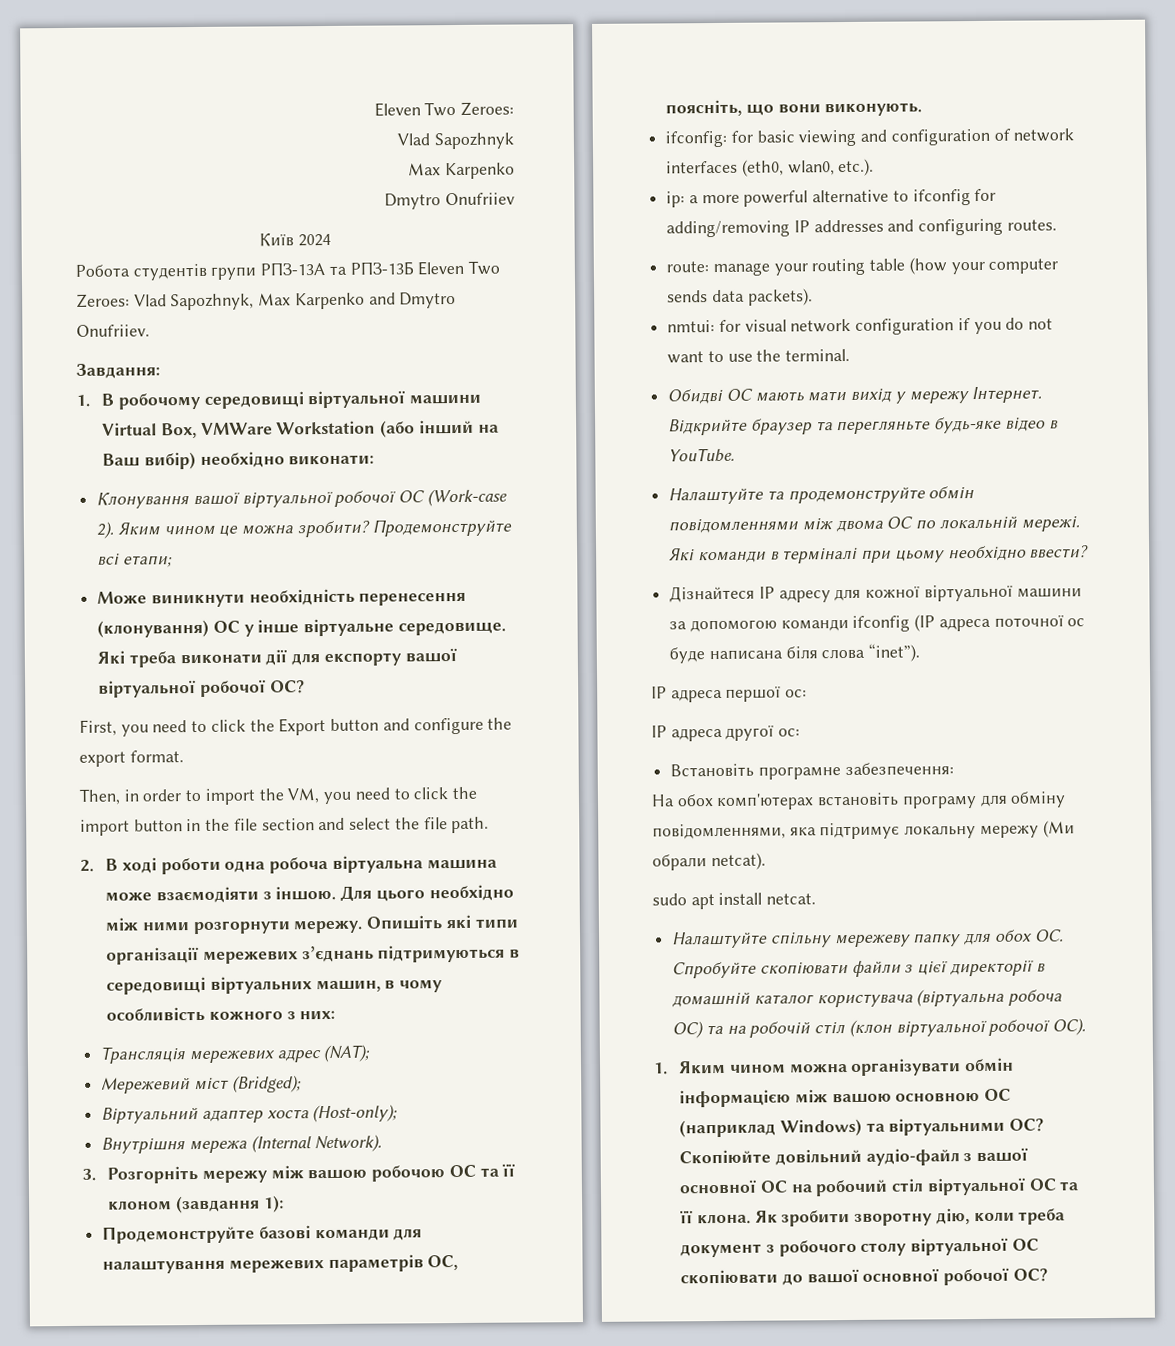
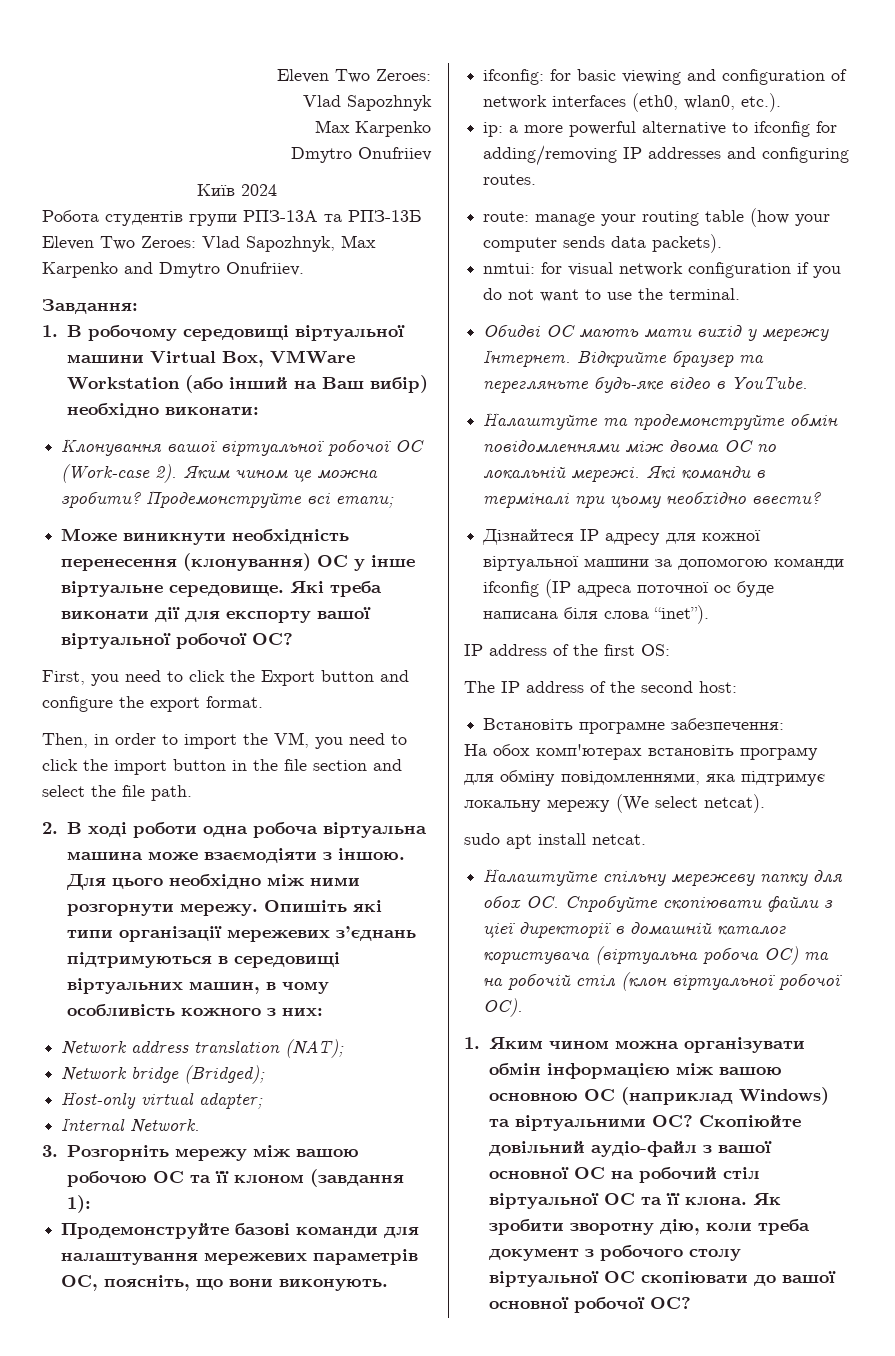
[100,1046,321,1064] Трансляція мережевих адрес -> [61,1040,281,1055] Network address translation
[101,1077,229,1094] Мережевий міст -> [61,1066,180,1083] Network bridge
[101,1104,399,1124] [101,1134,383,1154] Віртуальний адаптер хоста (Host-only); // Внутрішня мережа (Internal Network). -> [61,1092,264,1109] [61,1118,201,1133] Host-only virtual adapter; // Internal Network.
[670,686,808,703] [651,725,801,742] адреса першої ос: // IP адреса другої ос: -> [489,644,670,656] [464,681,737,693] address of the first OS: // The IP address of the second host:
[1042,820,1075,838] [652,854,707,871] (Ми обрали -> [616,794,698,813] (We select

